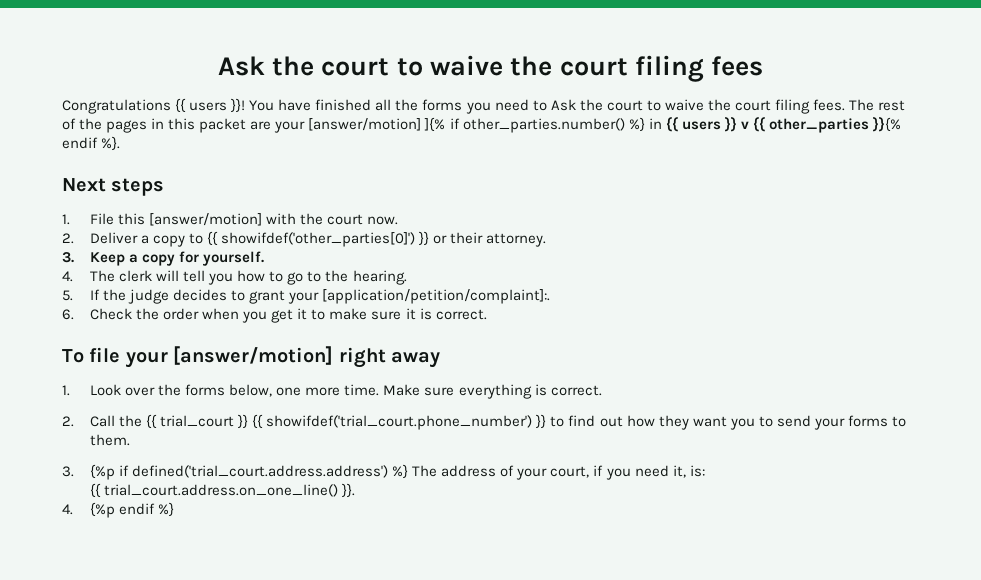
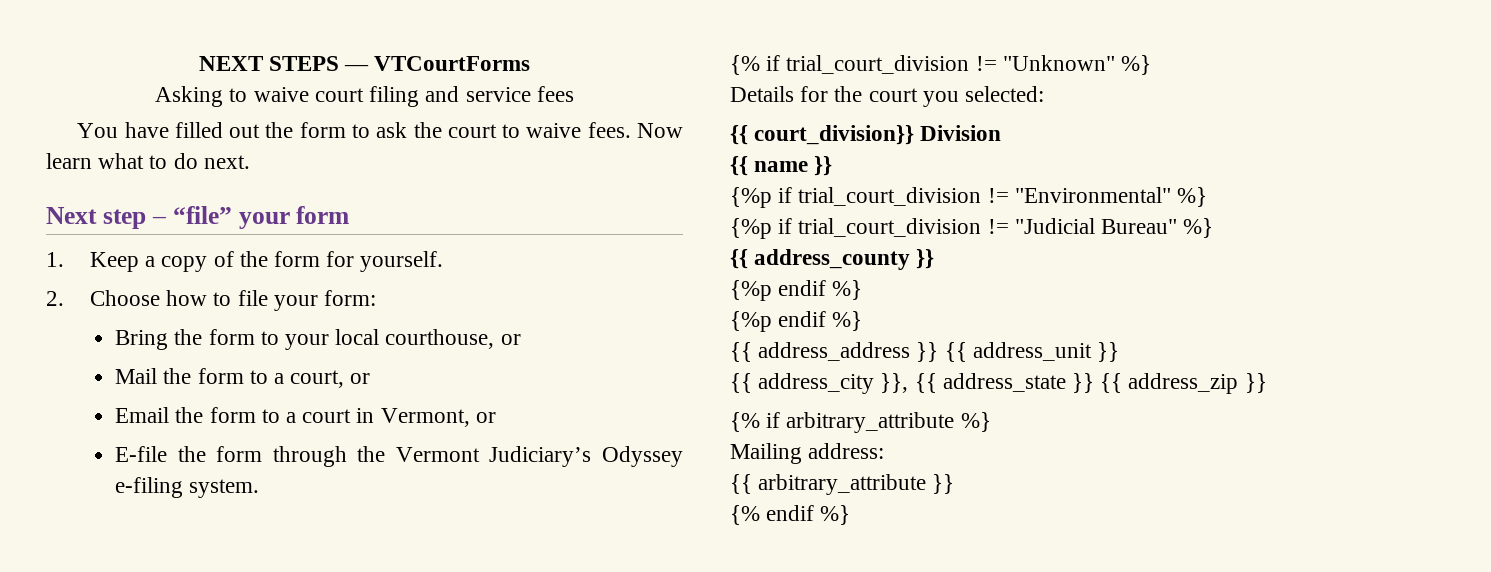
[217,55,764,82] [62,98,906,114] [62,117,901,133] [62,136,121,151] [62,178,165,196] [62,213,399,226] [62,231,547,247] [62,251,265,266] [62,270,407,285] [62,289,551,304] [62,308,487,323] [62,346,440,368] [62,384,602,399] [62,414,906,430] [89,434,130,446] [62,464,705,480] [89,483,356,498] [62,502,115,518] Ask the court to waive the court filing fees // Congratulations {{ users }}! You have finished all the forms you need to Ask the court to waive the court filing fees. The rest of the pages in this packet are your [answer/motion] ]{% if other_parties.number() %} in {{ users }} v {{ other_parties }}{% endif %}. // Next steps // 1. File this [answer/motion] with the court now. // 2. Deliver a copy to {{ showifdef('other_parties[0]') }} or their attorney. // 3. Keep a copy for yourself. // 4. The clerk will tell you how to go to the hearing. // 5. If the judge decides to grant your [application/petition/complaint]:. // 6. Check the order when you get it to make sure it is correct. // To file your [answer/motion] right away // 1. Look over the forms below, one more time. Make sure everything is correct. // 2. Call the {{ trial_court }} {{ showifdef('trial_court.phone_number') }} to find out how they want you to send your forms to them. // 3. {%p if defined('trial_court.address.address') %} The address of your court, if you need it, is: // {{ trial_court.address.on_one_line() }}. // 4. {%p -> [198,56,531,71] [155,86,574,107] [77,122,683,138] [46,153,250,169] [46,206,350,229] [46,251,444,272] [46,290,376,311] [115,329,521,350] [115,368,371,388] [115,407,496,427] [115,446,684,467] [115,477,260,498] [730,55,1152,75] [730,86,1045,107] [730,125,1002,145] [730,156,833,176] [730,187,1208,208] [730,218,1214,239] [730,249,935,270] [730,280,863,301] [730,311,863,332] [730,342,1120,362] [730,373,1267,394] [730,412,991,433] [730,443,885,464] [730,474,955,495] [730,505,760,525] NEXT STEPS — VTCourtForms // Asking to waive court filing and service fees // You have filled out the form to ask the court to waive fees. Now learn what to do next. // Next step – “file” your form // 1. Keep a copy of the form for yourself. // 2. Choose how to file your form: // Bring the form to your local courthouse, or // Mail the form to a court, or // Email the form to a court in Vermont, or // E-file the form through the Vermont Judiciary’s Odyssey e-filing system. // {% if trial_court_division != "Unknown" %} // Details for the court you selected: // {{ court_division}} Division // {{ name }} // {%p if trial_court_division != "Environmental" %} // {%p if trial_court_division != "Judicial Bureau" %} // {{ address_county }} // {%p endif %} // {%p endif %} // {{ address_address }} {{ address_unit }} // {{ address_city }}, {{ address_state }} {{ address_zip }} // {% if arbitrary_attribute %} // Mailing address: // {{ arbitrary_attribute }} // {%

